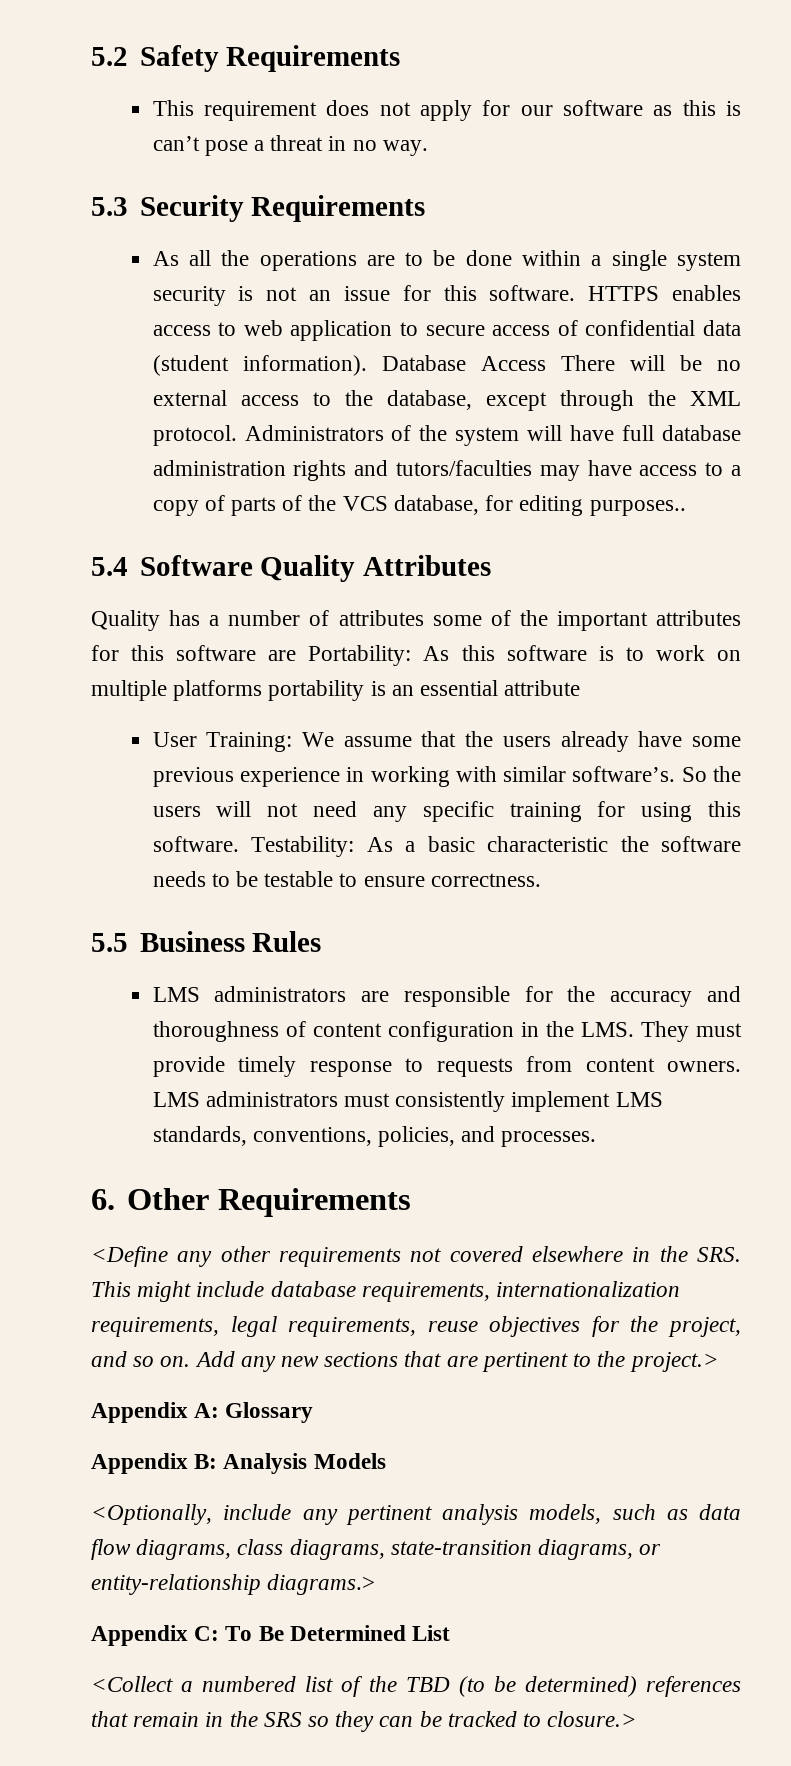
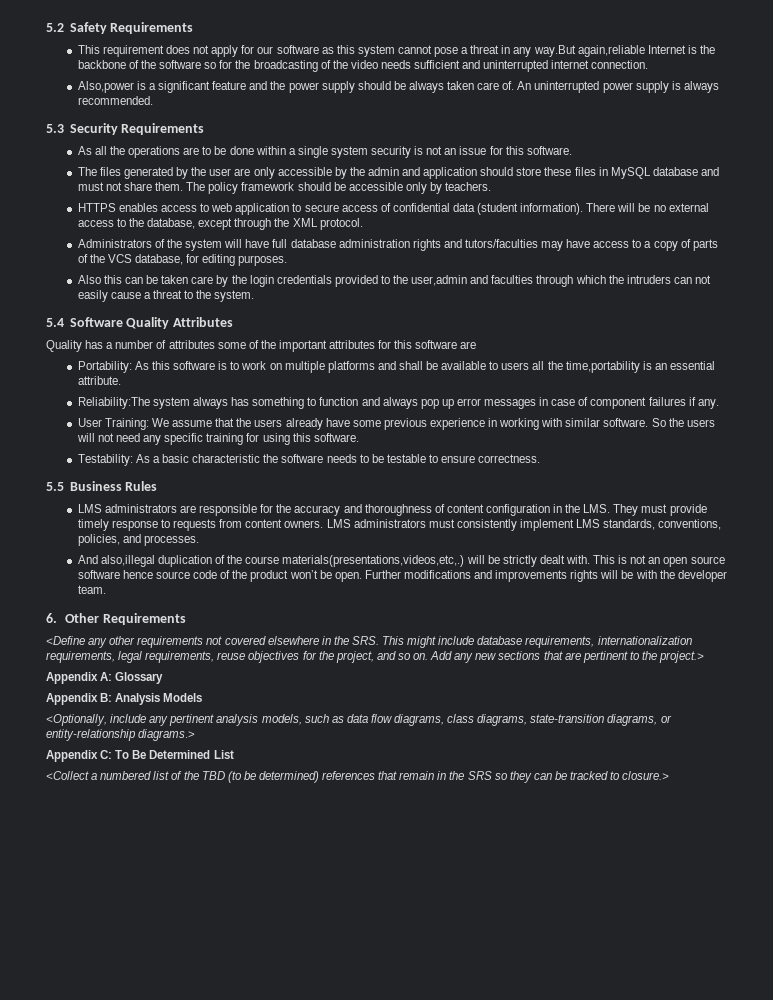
[726,101,742,116] [152,136,200,151] is can’t -> [357,45,432,57] system cannot
[352,140,428,156] no way. -> [513,45,715,57] [77,60,649,72] [77,81,719,93] [77,96,153,105] any way.But again,reliable Internet is the backbone of the software so for the broadcasting of the video needs sufficient and uninterrupted internet connection. // Also,power is a significant feature and the power supply should be always taken care of. An uninterrupted power supply is always recommended.
(576, 293) none -> [77,167,719,179] [77,182,492,194] // The files generated by the user are only accessible by the admin and application should store these files in MySQL database and must not share them. The policy framework should be accessible only by teachers. //
[381,355,546,371] Database Access -> (584, 209) none
(237, 435) none -> (363, 224) //
[589,500,686,516] purposes.. -> [238,255,288,266] [77,275,711,287] [77,290,255,302] purposes. // Also this can be taken care by the login credentials provided to the user,admin and faculties through which the intruders can not easily cause a threat to the system.
(297, 655) none -> (477, 345) //
[268,680,581,701] portability is an essential attribute -> [377,361,715,373] [77,376,121,385] [77,397,719,409] and shall be available to users all the time,portability is an essential attribute. // Reliability:The system always has something to function and always pop up error messages in case of component failures if any.
[572,766,676,782] software’s. -> [603,418,649,427] software.
(239, 844) none -> (359, 437) //
(597, 1139) none -> [77,555,725,567] [77,570,727,582] [77,585,106,594] // And also,illegal duplication of the course materials(presentations,videos,etc,.) will be strictly dealt with. This is not an open source software hence source code of the product won’t be open. Further modifications and improvements rights will be with the developer team.

